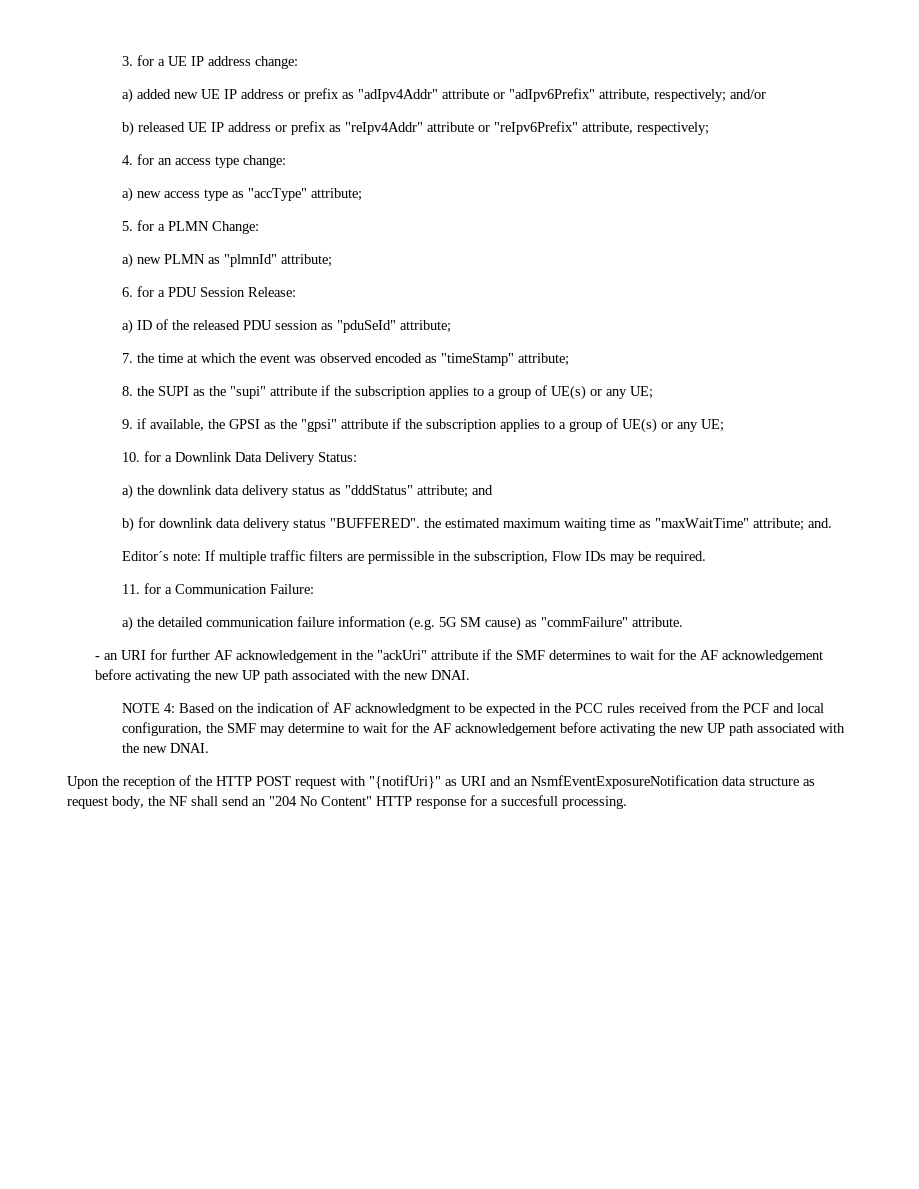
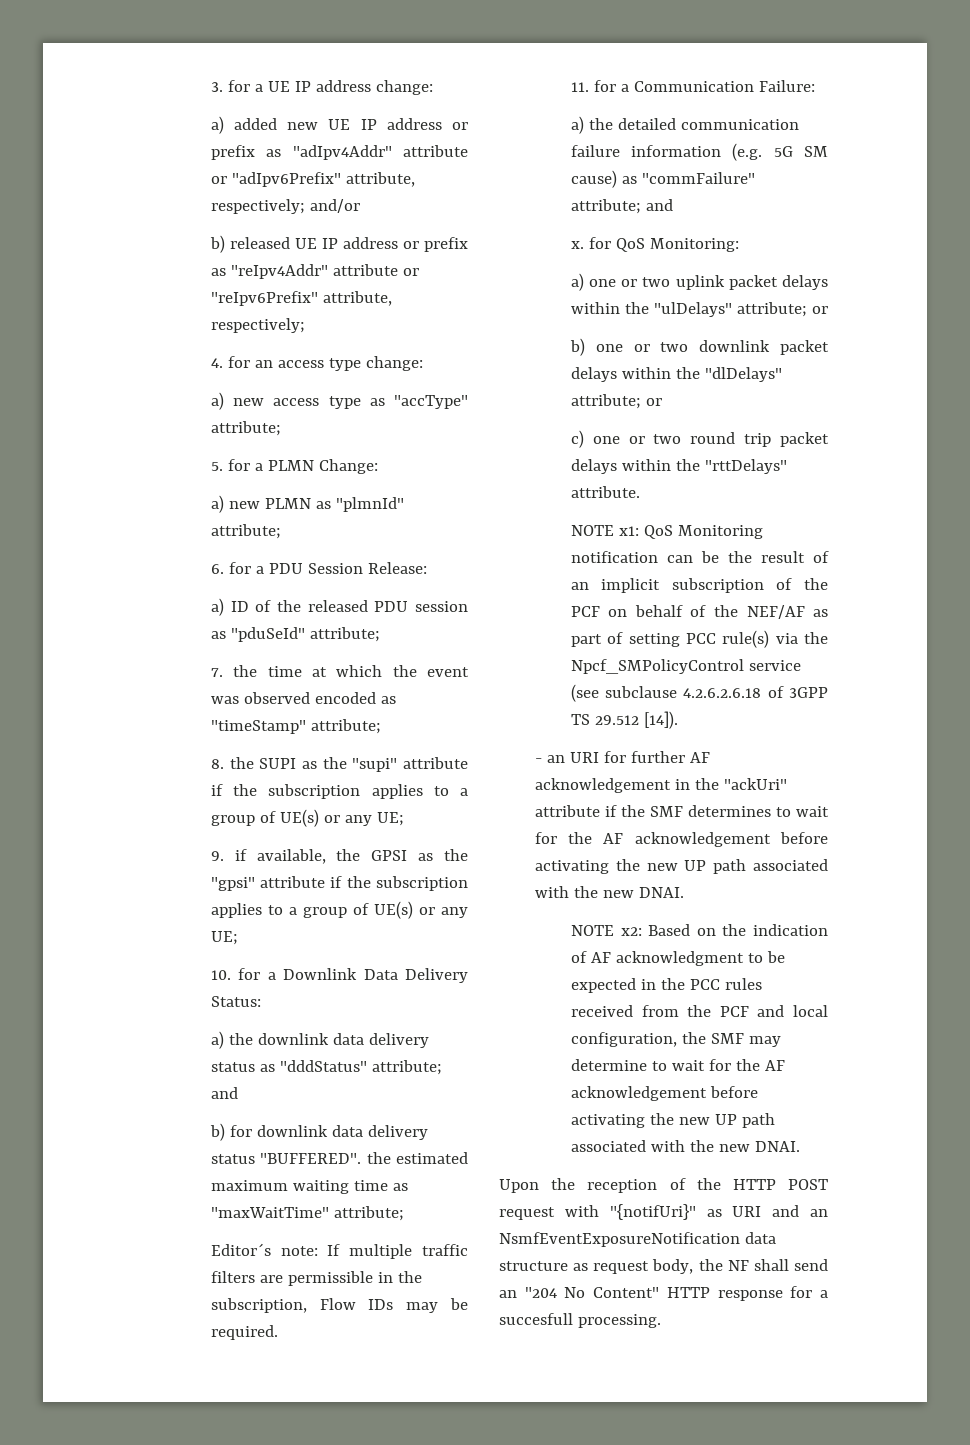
[808,518,833,528] and. -> (404, 1213) none
[632,617,684,627] attribute. -> [570,199,673,214] [570,237,739,252] [570,273,828,291] [570,302,828,317] [569,338,829,356] [570,367,782,382] [570,394,662,409] [570,430,829,448] [570,459,787,474] [570,486,640,498] [570,525,763,539] [570,551,829,563] [570,578,828,593] [570,605,828,619] [570,630,828,648] [570,659,801,674] [570,684,828,702] [570,711,678,729] attribute; and // x. for QoS Monitoring: // a) one or two uplink packet delays within the "ulDelays" attribute; or // b) one or two downlink packet delays within the "dlDelays" attribute; or // c) one or two round trip packet delays within the "rttDelays" attribute. // NOTE x1: QoS Monitoring notification can be the result of an implicit subscription of the PCF on behalf of the NEF/AF as part of setting PCC rule(s) via the Npcf_SMPolicyControl service (see subclause 4.2.6.2.6.18 of 3GPP TS 29.512 [14]).
[164,703,176,713] 4: -> [620,927,642,936] x2:

